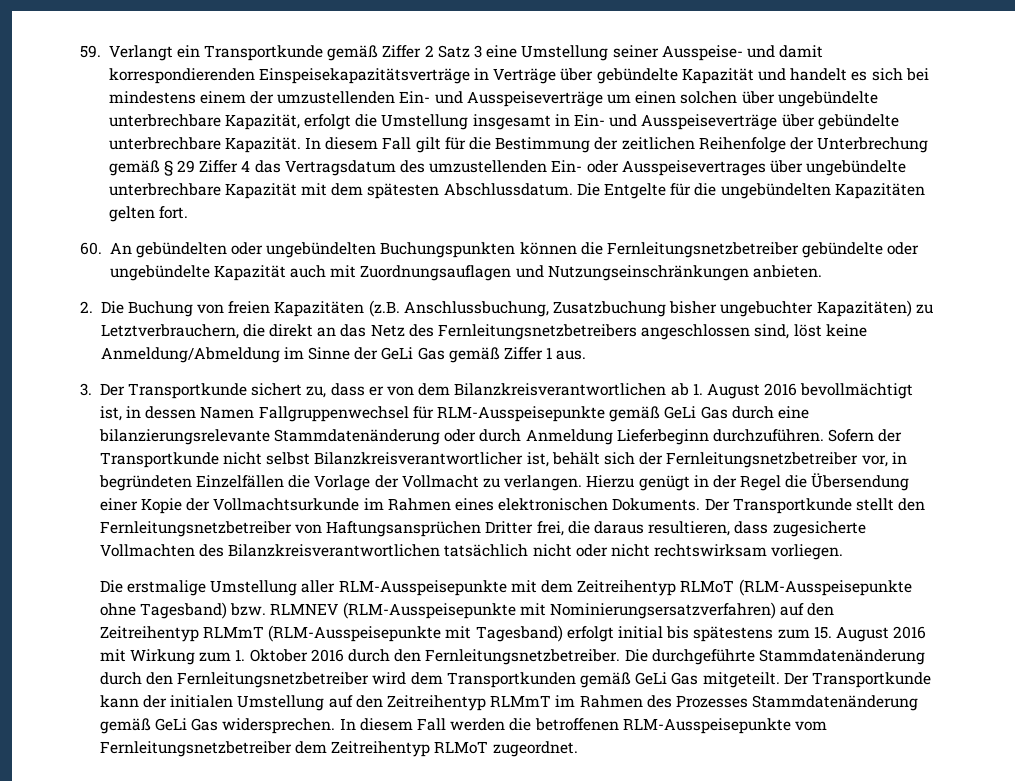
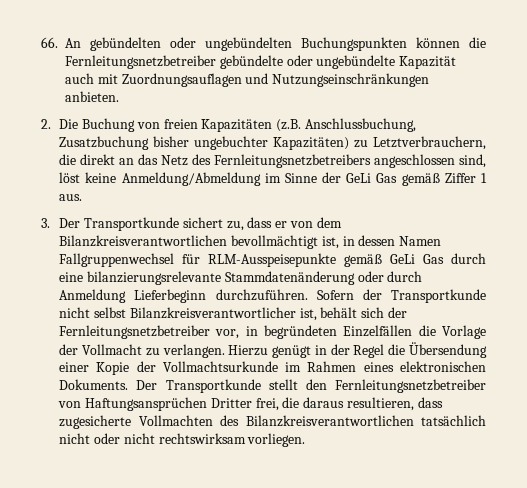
[80,45,824,61] [108,68,929,84] [108,91,878,107] [108,114,899,130] [108,137,929,153] [108,160,907,176] [108,183,925,199] [108,206,188,222] [80,242,102,255] 59. Verlangt ein Transportkunde gemäß Ziffer 2 Satz 3 eine Umstellung seiner Ausspeise- und damit korrespondierenden Einspeisekapazitätsverträge in Verträge über gebündelte Kapazität und handelt es sich bei mindestens einem der umzustellenden Ein- und Ausspeiseverträge um einen solchen über ungebündelte unterbrechbare Kapazität, erfolgt die Umstellung insgesamt in Ein- und Ausspeiseverträge über gebündelte unterbrechbare Kapazität. In diesem Fall gilt für die Bestimmung der zeitlichen Reihenfolge der Unterbrechung gemäß § 29 Ziffer 4 das Vertragsdatum des umzustellenden Ein- oder Ausspeisevertrages über ungebündelte unterbrechbare Kapazität mit dem spätesten Abschlussdatum. Die Entgelte für die ungebündelten Kapazitäten gelten fort. // 60. -> [41,37,58,48] 66.
[670,383,798,399] ab 1. August 2016 -> (228, 241) none
[99,579,912,596] [99,602,835,619] [99,625,927,642] [99,649,925,665] [99,672,931,688] [99,695,919,711] [99,718,827,734] [99,741,578,757] // Die erstmalige Umstellung aller RLM-Ausspeisepunkte mit dem Zeitreihentyp RLMoT (RLM-Ausspeisepunkte ohne Tagesband) bzw. RLMNEV (RLM-Ausspeisepunkte mit Nominierungsersatzverfahren) auf den Zeitreihentyp RLMmT (RLM-Ausspeisepunkte mit Tagesband) erfolgt initial bis spätestens zum 15. August 2016 mit Wirkung zum 1. Oktober 2016 durch den Fernleitungsnetzbetreiber. Die durchgeführte Stammdatenänderung durch den Fernleitungsnetzbetreiber wird dem Transportkunden gemäß GeLi Gas mitgeteilt. Der Transportkunde kann der initialen Umstellung auf den Zeitreihentyp RLMmT im Rahmen des Prozesses Stammdatenänderung gemäß GeLi Gas widersprechen. In diesem Fall werden die betroffenen RLM-Ausspeisepunkte vom Fernleitungsnetzbetreiber dem Zeitreihentyp RLMoT zugeordnet. -> (306, 440) none

